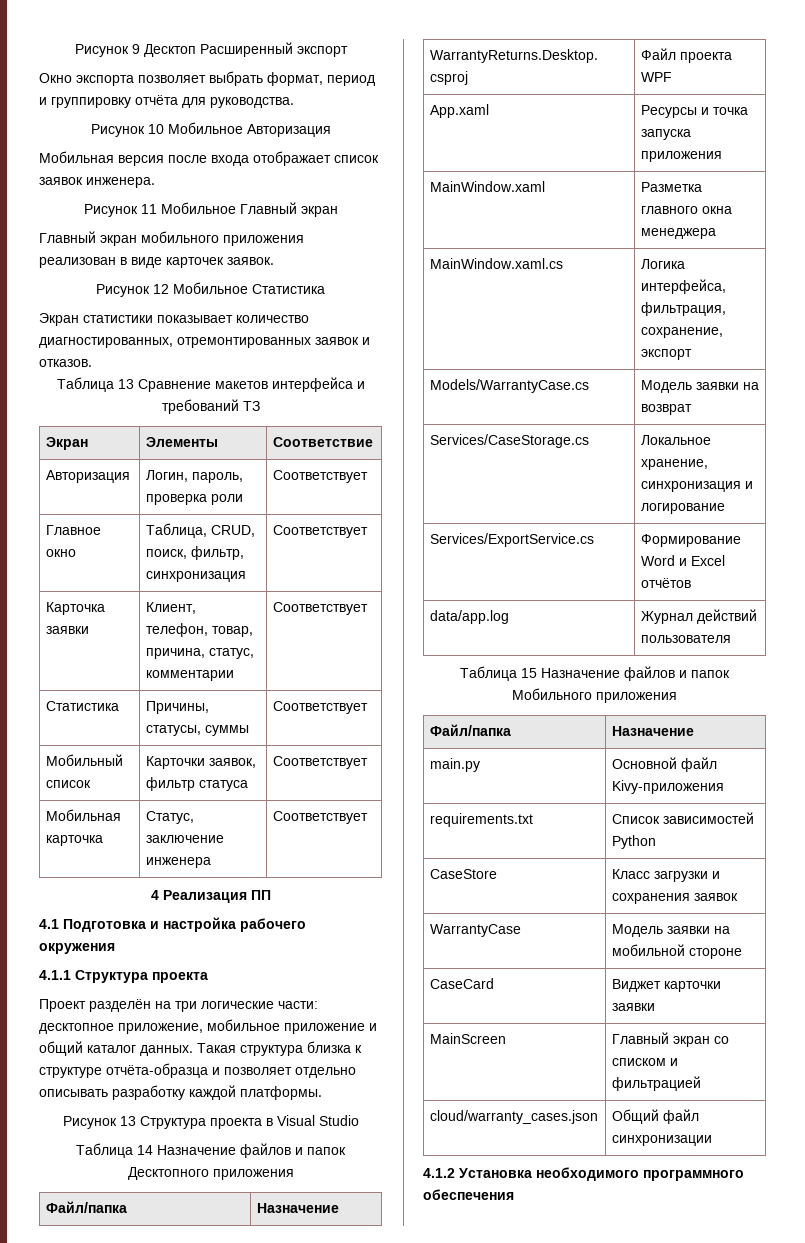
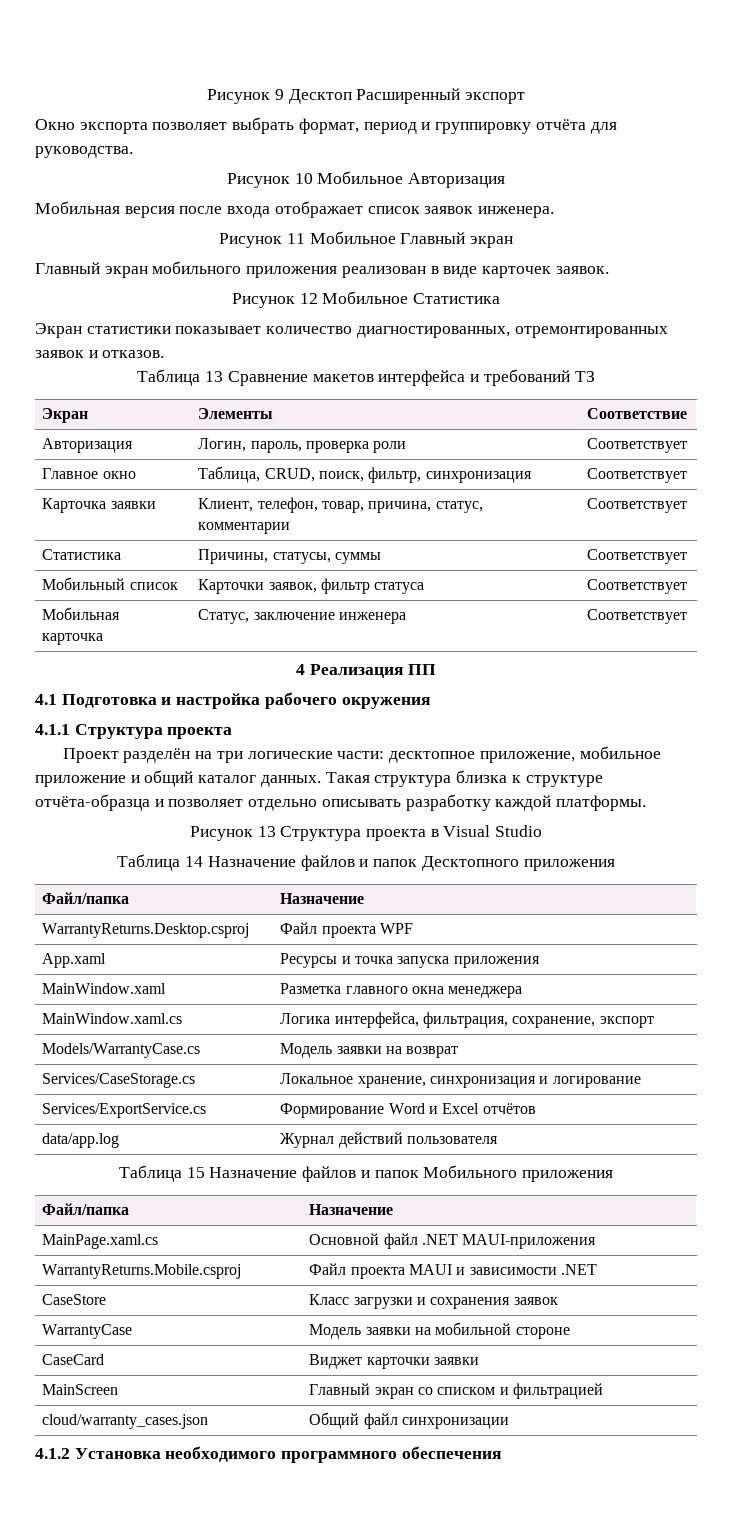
[429,758,480,772] main.py -> [42,1234,159,1249] MainPage.xaml.cs
[611,780,724,794] [429,813,533,827] [611,812,754,824] [611,835,656,849] Kivy-приложения // requirements.txt | Список зависимостей Python -> [422,1234,597,1249] [42,1264,242,1279] [309,1263,597,1279] .NET MAUI-приложения // WarrantyReturns.Mobile.csproj | Файл проекта MAUI и зависимости .NET

